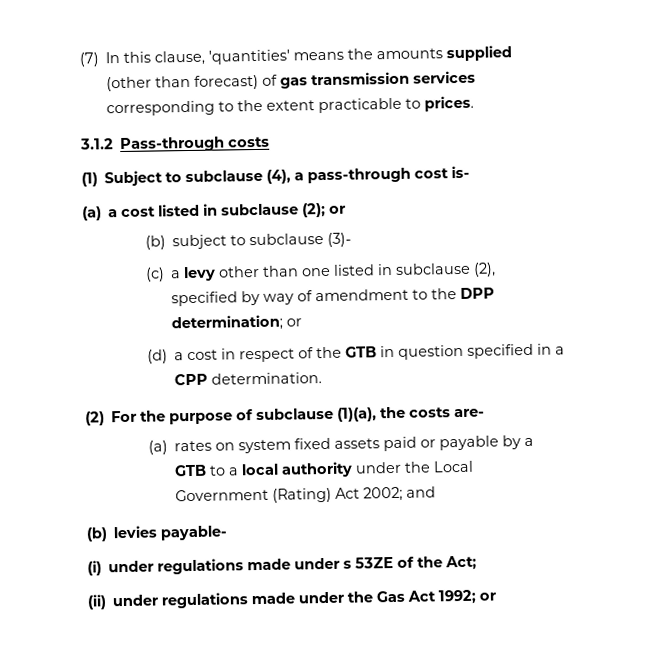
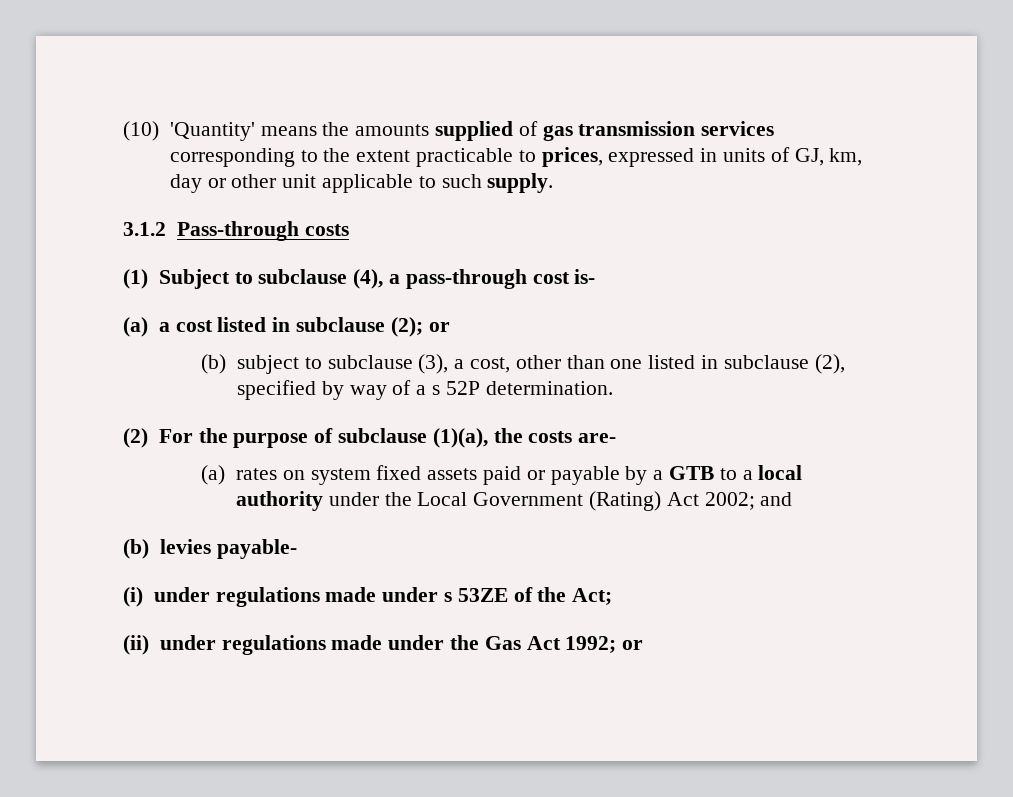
[79,49,291,67] (7) In this clause, 'quantities' -> [123,121,255,141] (10) 'Quantity'
[106,74,260,92] (other than forecast) -> (513, 131) none
[424,95,475,112] prices. -> [541,147,863,167] [169,173,554,193] prices, expressed in units of GJ, km, day or other unit applicable to such supply.
[327,232,353,247] [145,266,217,282] (3)- // (c) a levy -> [418,354,511,374] (3), a cost,
[315,287,496,302] [171,314,303,332] [147,343,566,364] [174,373,209,386] amendment to the DPP determination; or // (d) a cost in respect of the GTB in question specified in a CPP -> [416,381,480,395] a s 52P

